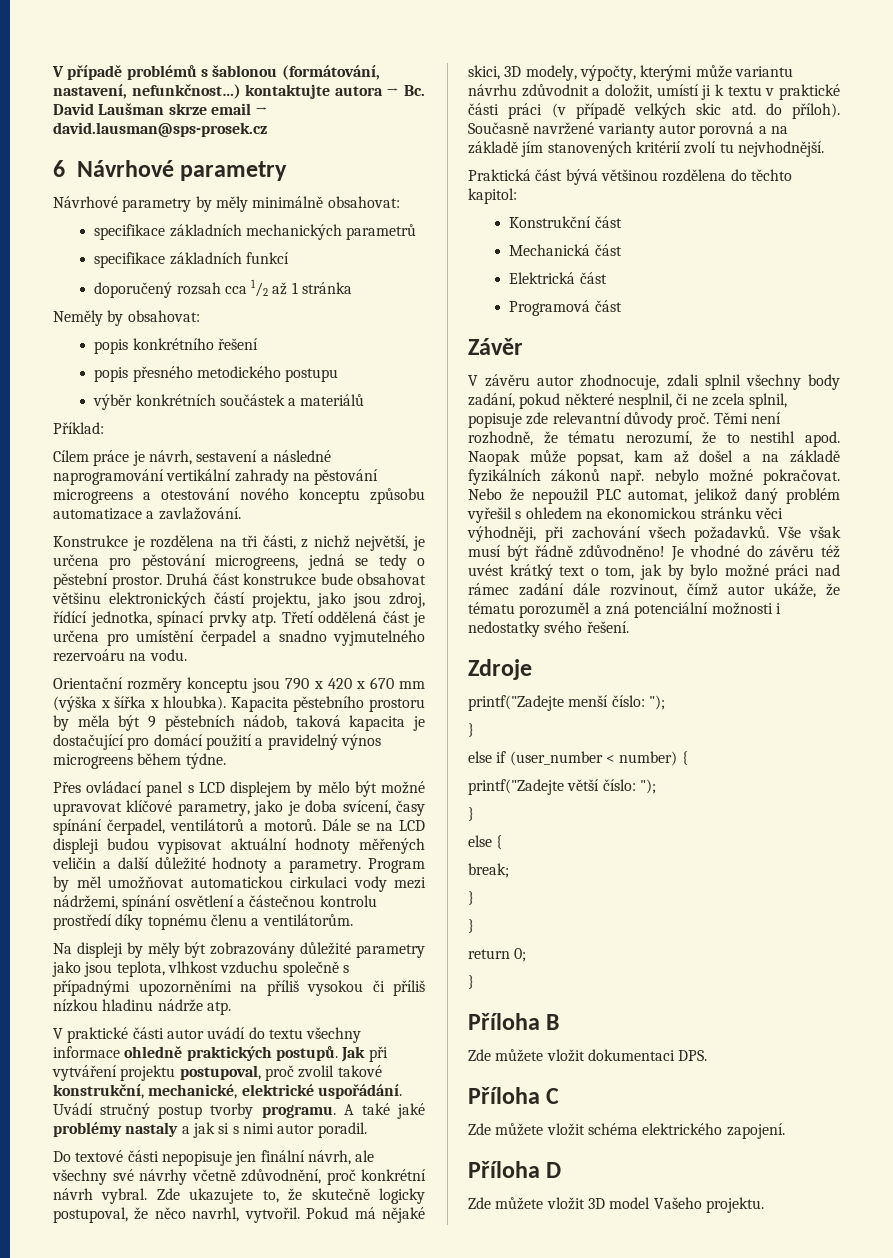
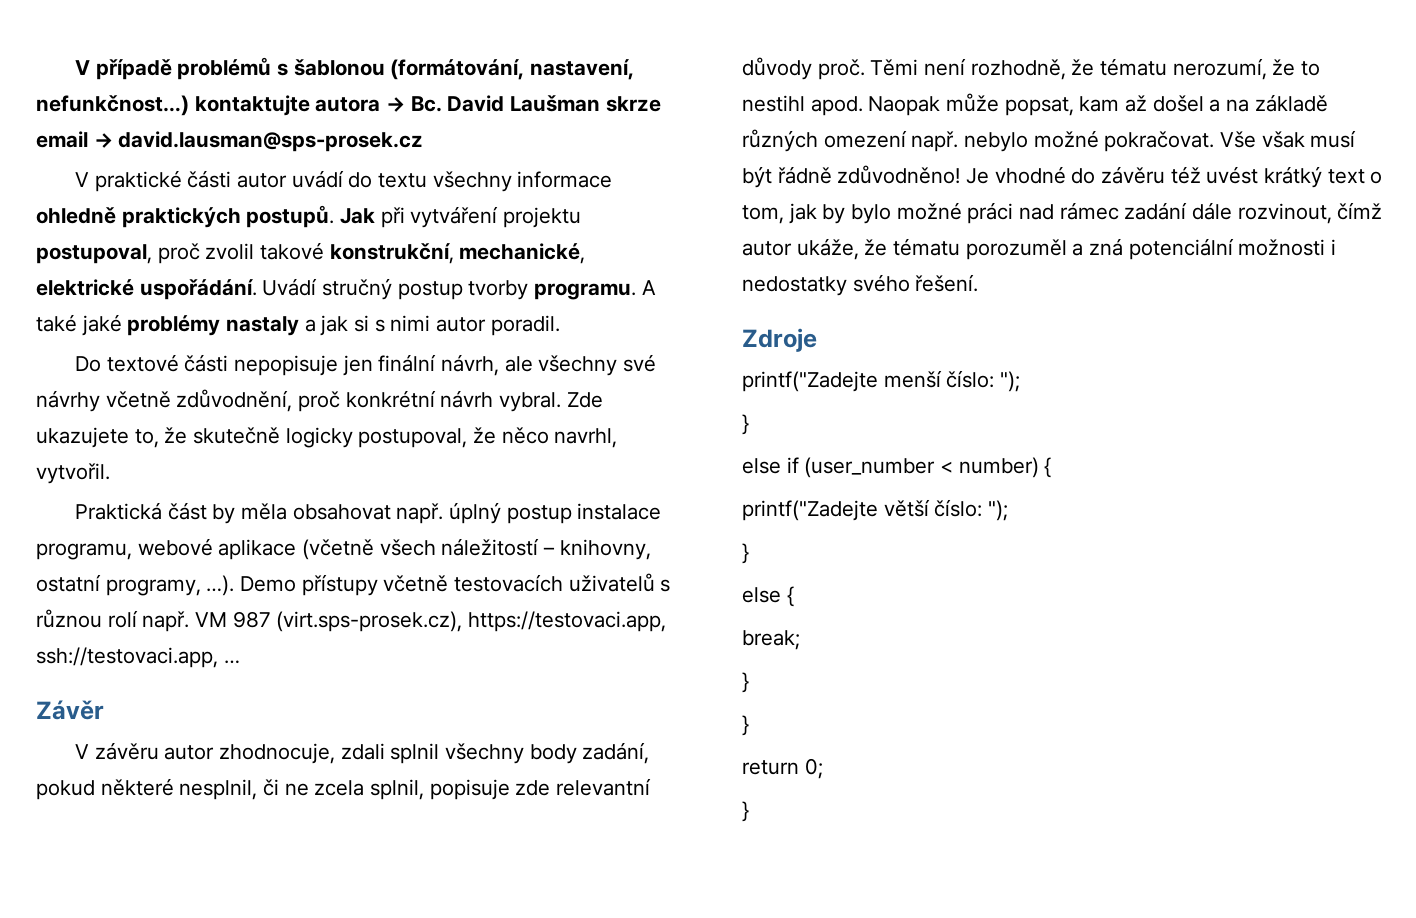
[53,160,287,181] [53,196,400,212] [94,224,417,240] [94,252,289,268] [94,279,353,298] [53,310,200,326] [94,338,258,354] [94,366,339,382] [93,394,365,410] [53,422,104,434] [53,450,331,466] [53,469,379,485] [53,488,426,504] [53,507,241,520] [53,535,425,551] [53,554,425,570] [53,573,426,589] [52,592,425,608] [53,611,425,627] [53,630,425,646] [53,649,187,662] [53,677,425,693] [53,696,425,712] [53,715,425,731] [53,734,381,750] [53,753,226,769] [53,781,426,797] [53,800,425,816] [53,819,425,835] [53,838,426,854] [52,857,425,873] [53,876,426,892] [53,895,377,911] [53,914,353,930] [53,942,425,958] [52,961,349,977] [53,980,425,996] [53,999,231,1015] // 6 Návrhové parametry // Návrhové parametry by měly minimálně obsahovat: // specifikace základních mechanických parametrů // specifikace základních funkcí // doporučený rozsah cca 1/2 až 1 stránka // Neměly by obsahovat: // popis konkrétního řešení // popis přesného metodického postupu // výběr konkrétních součástek a materiálů // Příklad: // Cílem práce je návrh, sestavení a následné naprogramování vertikální zahrady na pěstování microgreens a otestování nového konceptu způsobu automatizace a zavlažování. // Konstrukce je rozdělena na tři části, z nichž největší, je určena pro pěstování microgreens, jedná se tedy o pěstební prostor. Druhá část konstrukce bude obsahovat většinu elektronických částí projektu, jako jsou zdroj, řídící jednotka, spínací prvky atp. Třetí oddělená část je určena pro umístění čerpadel a snadno vyjmutelného rezervoáru na vodu. // Orientační rozměry konceptu jsou 790 x 420 x 670 mm (výška x šířka x hloubka). Kapacita pěstebního prostoru by měla být 9 pěstebních nádob, taková kapacita je dostačující pro domácí použití a pravidelný výnos microgreens během týdne. // Přes ovládací panel s LCD displejem by mělo být možné upravovat klíčové parametry, jako je doba svícení, časy spínání čerpadel, ventilátorů a motorů. Dále se na LCD displeji budou vypisovat aktuální hodnoty měřených veličin a další důležité hodnoty a parametry. Program by měl umožňovat automatickou cirkulaci vody mezi nádržemi, spínání osvětlení a částečnou kontrolu prostředí díky topnému členu a ventilátorům. // Na displeji by měly být zobrazovány důležité parametry jako jsou teplota, vlhkost vzduchu společně s případnými upozorněními na příliš vysokou či příliš nízkou hladinu nádrže atp. -> (424, 141) none
[306,1207,425,1223] [468,65,793,81] [468,84,840,100] [468,103,840,119] [468,122,788,138] [468,141,824,157] [468,169,792,185] [468,188,517,204] [509,216,622,228] [509,244,622,256] [509,272,607,284] [509,300,622,316] Pokud má nějaké skici, 3D modely, výpočty, kterými může variantu návrhu zdůvodnit a doložit, umístí ji k textu v praktické části práci (v případě velkých skic atd. do příloh). Současně navržené varianty autor porovná a na základě jím stanovených kritérií zvolí tu nejvhodnější. // Praktická část bývá většinou rozdělena do těchto kapitol: // Konstrukční část // Mechanická část // Elektrická část // Programová část -> [75,502,662,524] [36,538,651,560] [36,573,671,596] [36,609,667,632] [36,647,240,668] // Praktická část by měla obsahovat např. úplný postup instalace programu, webové aplikace (včetně všech náležitostí – knihovny, ostatní programy, …). Demo přístupy včetně testovacích uživatelů s různou rolí např. VM 987 (virt.sps-prosek.cz), https://testovaci.app, ssh://testovaci.app, …
[468,469,601,485] fyzikálních zákonů -> [742,129,907,152] různých omezení
[468,488,840,504] [467,507,783,523] [467,526,770,542] Nebo že nepoužil PLC automat, jelikož daný problém vyřešil s ohledem na ekonomickou stránku věci výhodněji, při zachování všech požadavků. -> (1215, 141) none
[468,1013,560,1030] [468,1049,708,1062] [468,1087,560,1104] [468,1123,785,1139] [468,1161,562,1178] [468,1197,764,1213] // Příloha B // Zde můžete vložit dokumentaci DPS. // Příloha C // Zde můžete vložit schéma elektrického zapojení. // Příloha D // Zde můžete vložit 3D model Vašeho projektu. -> (749, 811) none

